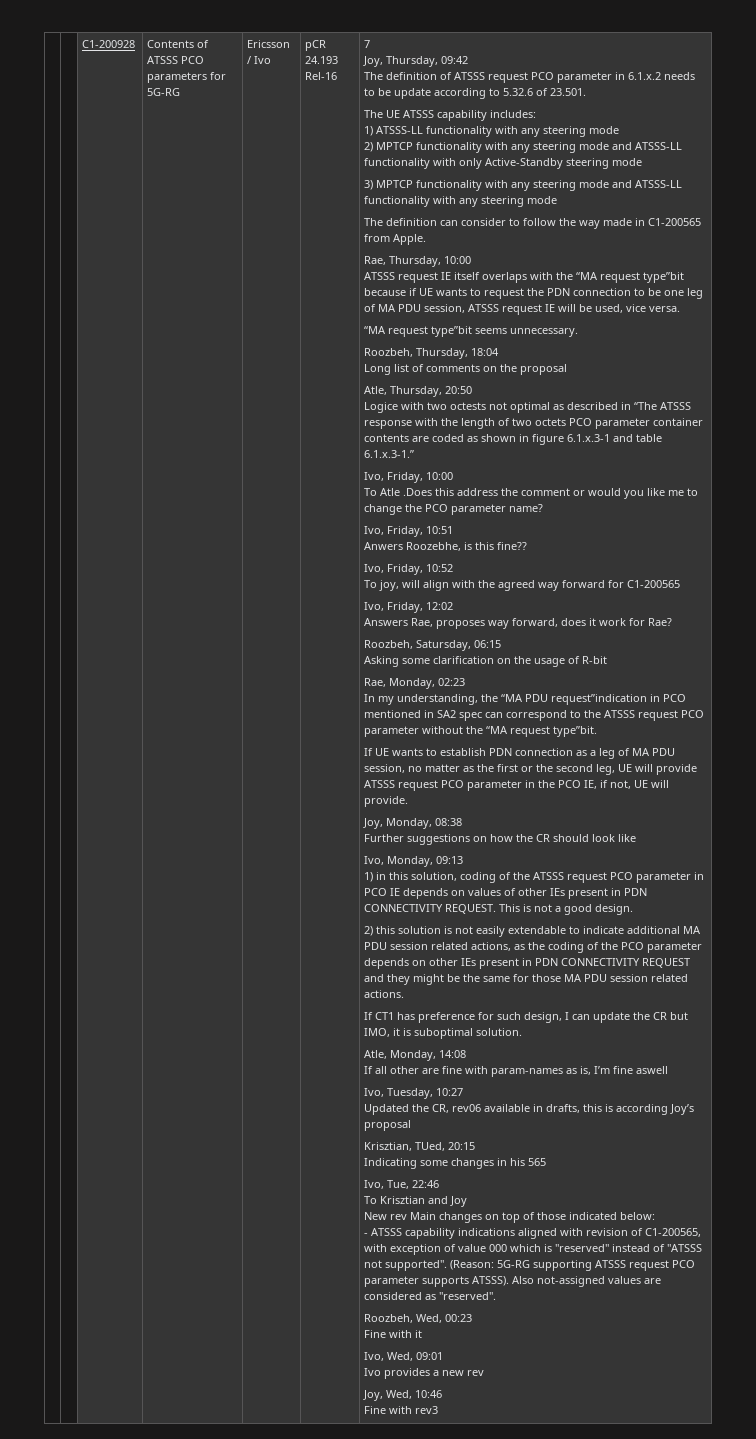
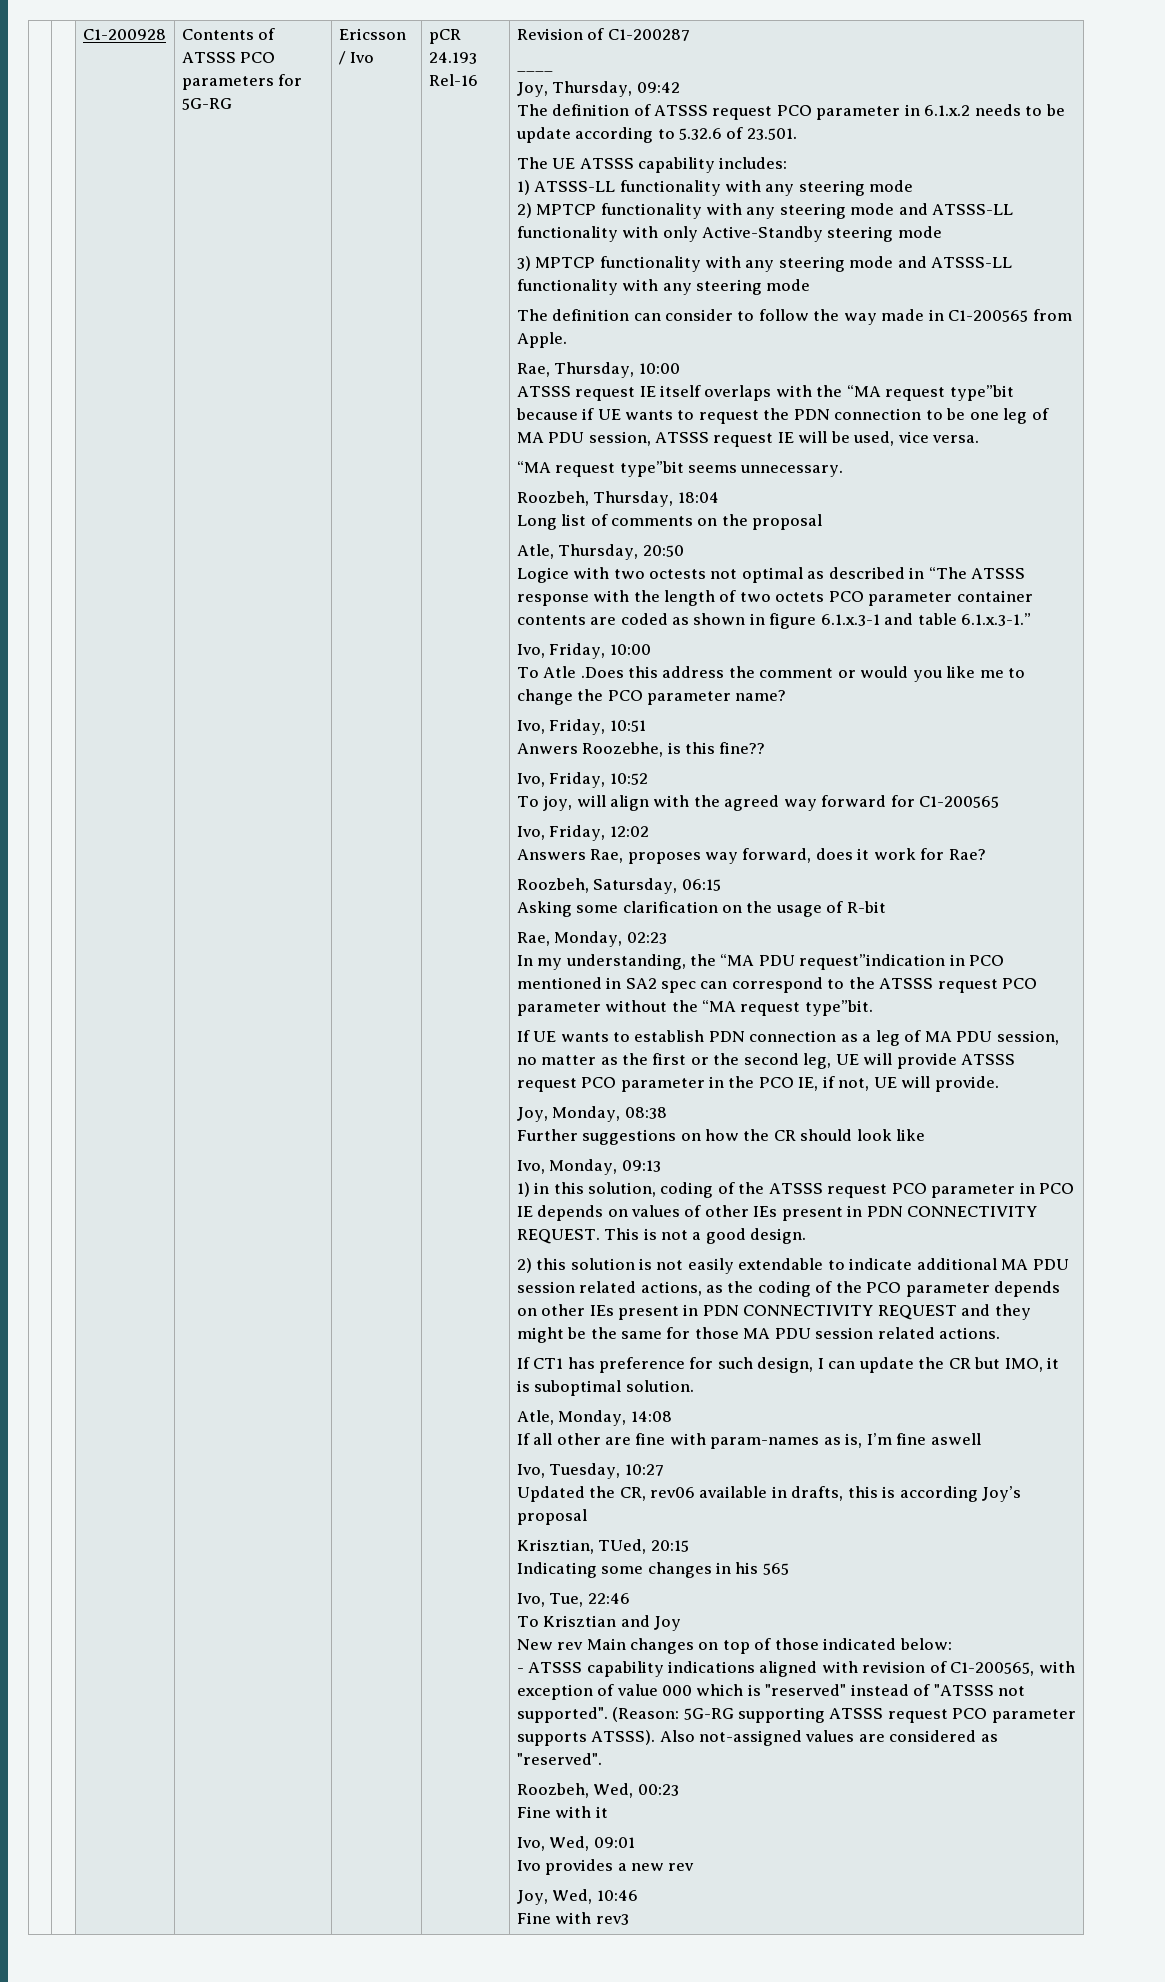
[364,40,371,48] 7 -> [516,28,690,41] [516,70,553,72] Revision of C1-200287 // ____

